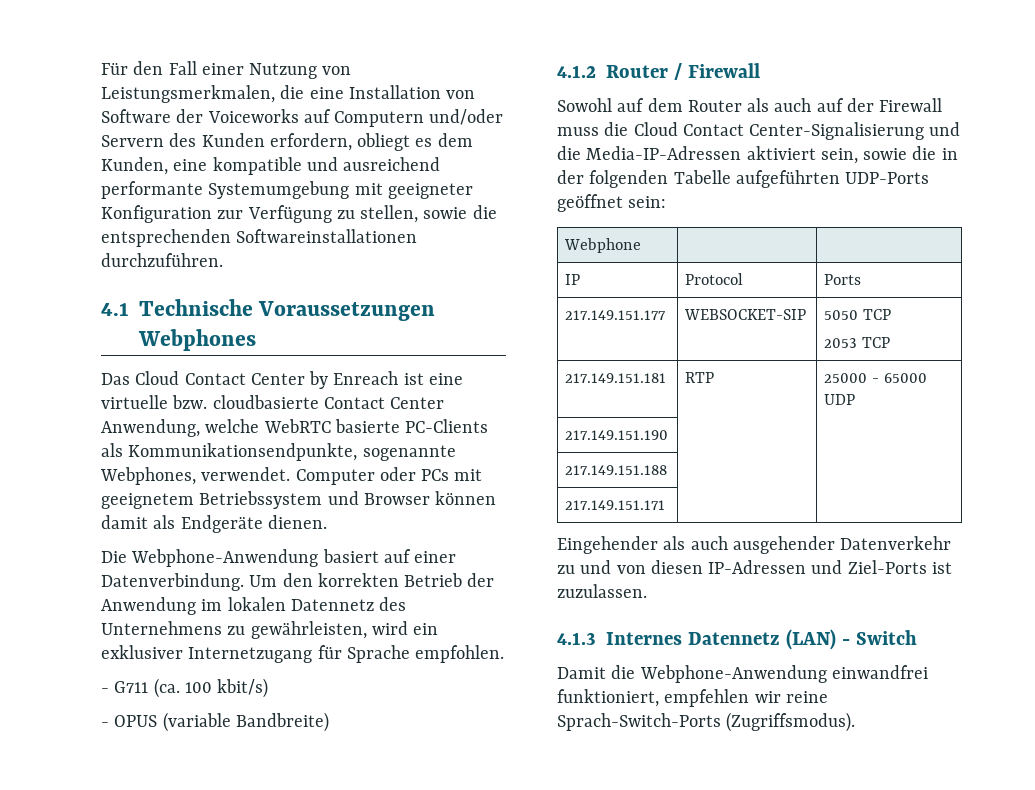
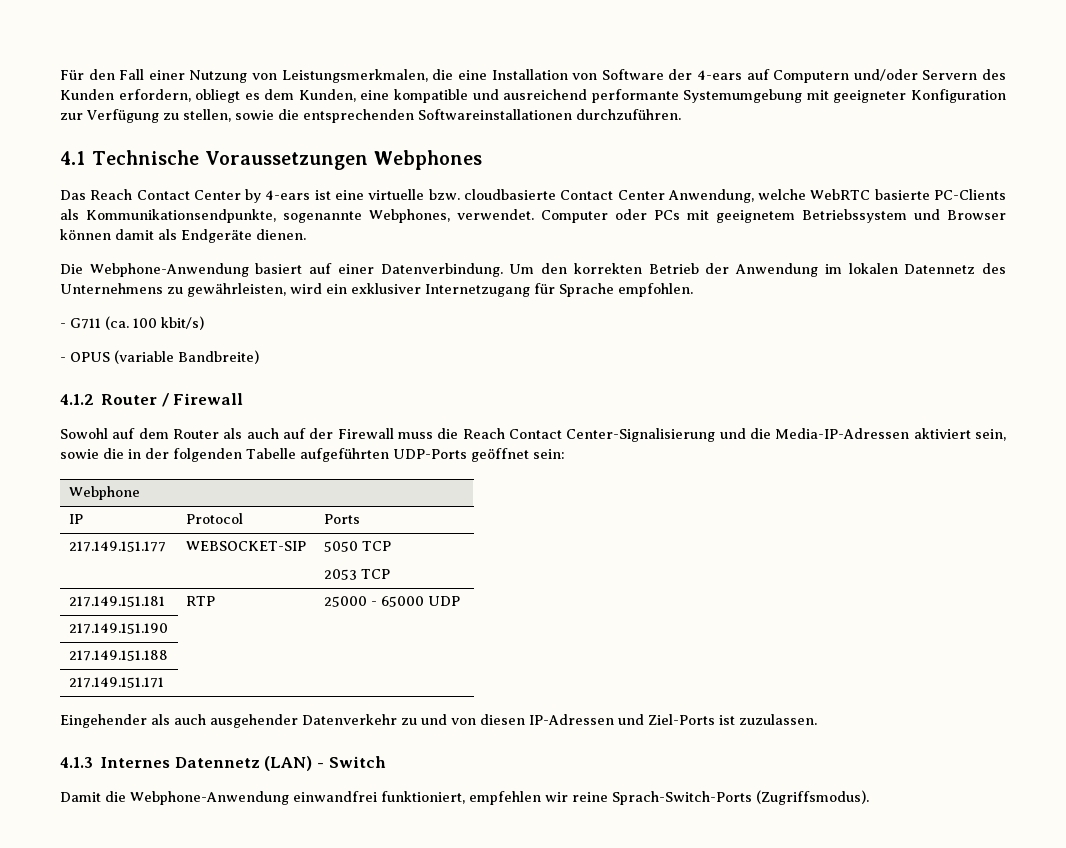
[207,109,299,123] Voiceworks -> [696,70,742,80] 4-ears
[135,371,180,385] Cloud -> [90,189,133,200] Reach
[333,371,399,385] Enreach -> [265,190,311,200] 4-ears
[633,122,678,136] Cloud -> [462,428,505,439] Reach

